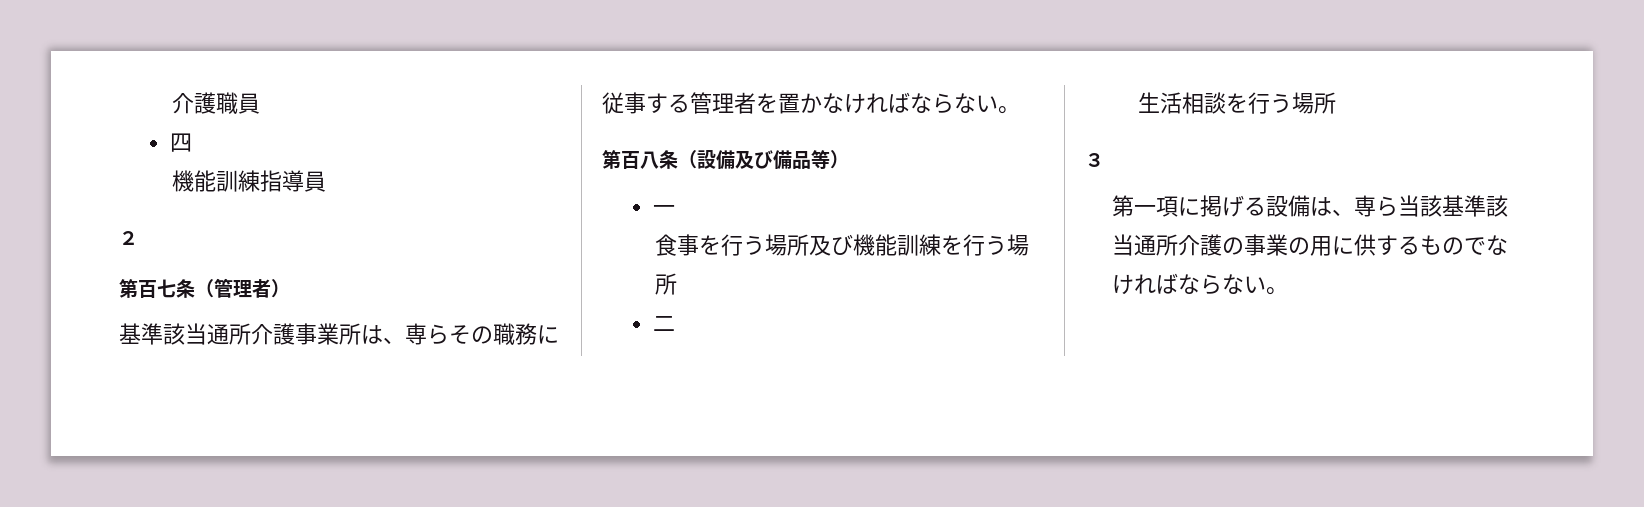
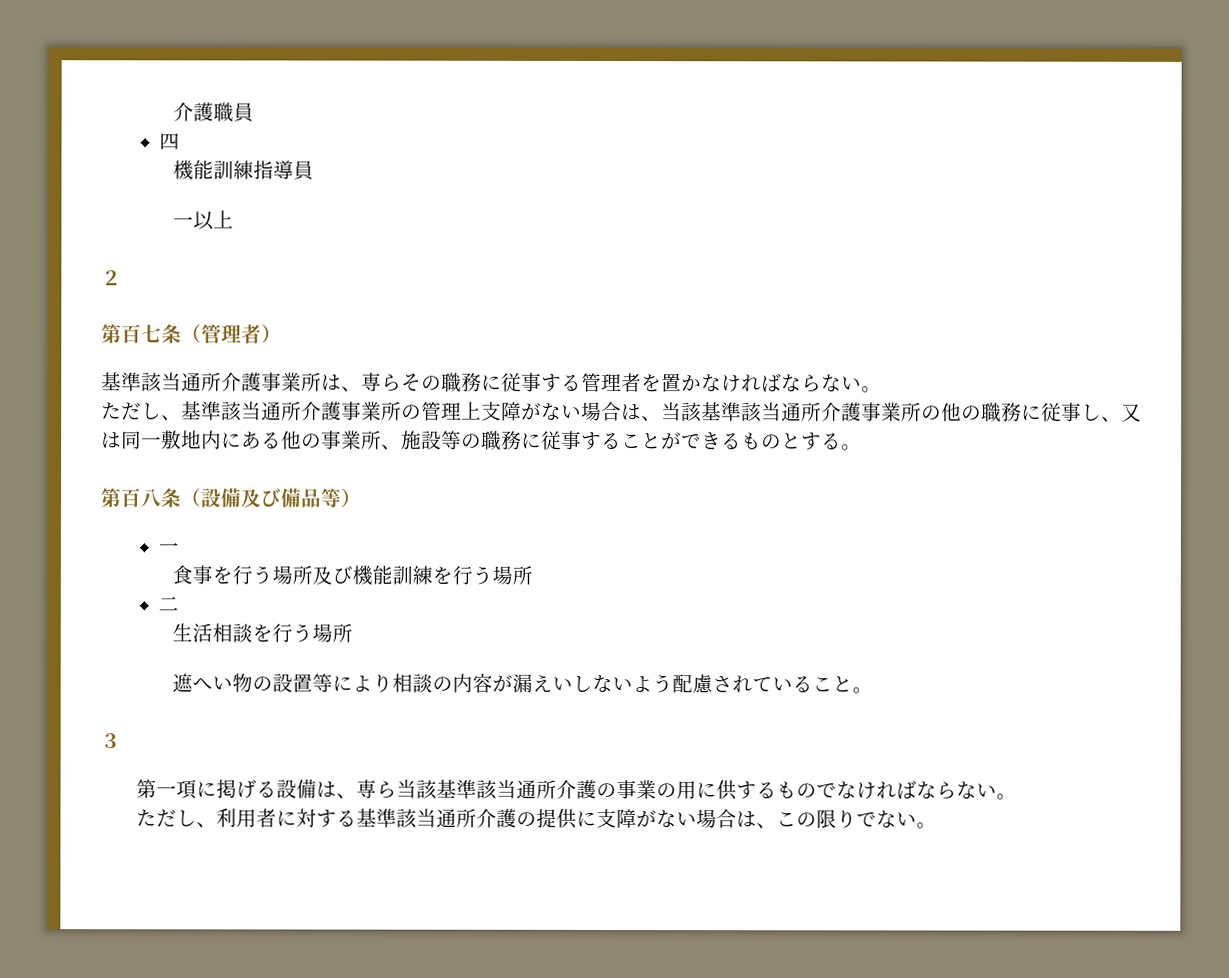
(327, 181) none -> [173,210,235,231] // 一以上
(1020, 110) none -> [101,401,1142,423] [101,430,862,451] // ただし、基準該当通所介護事業所の管理上支障がない場合は、当該基準該当通所介護事業所の他の職務に従事し、又は同一敷地内にある他の事業所、施設等の職務に従事することができるものとする。
(1337, 103) none -> [172,673,874,694] // 遮へい物の設置等により相談の内容が漏えいしないよう配慮されていること。
(1288, 291) none -> [136,808,938,829] // ただし、利用者に対する基準該当通所介護の提供に支障がない場合は、この限りでない。

